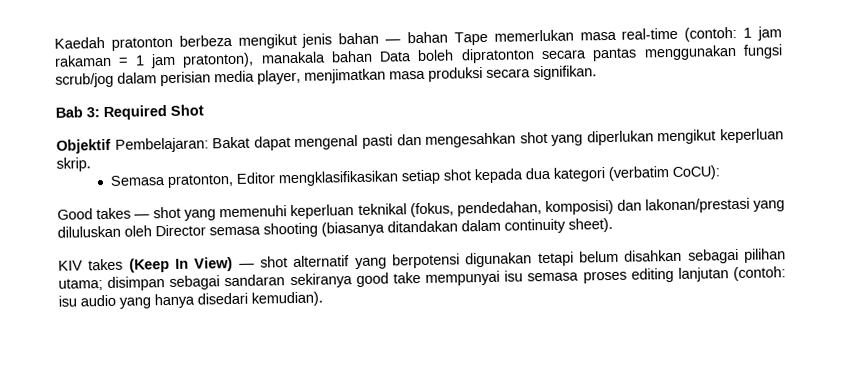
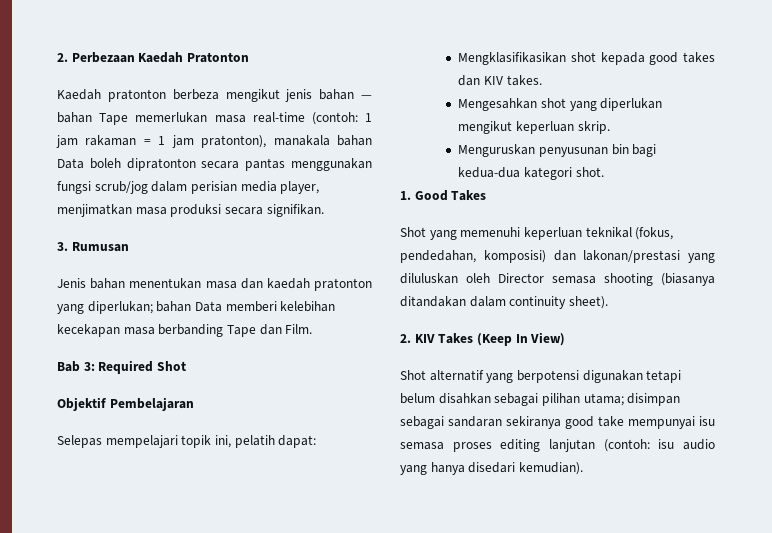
(54, 42) none -> [57,52,249,63] 2. Perbezaan Kaedah Pratonton //
(597, 73) none -> [57,242,129,252] [57,278,372,291] [57,301,336,314] [57,324,313,337] // 3. Rumusan // Jenis bahan menentukan masa dan kaedah pratonton yang diperlukan; bahan Data memberi kelebihan kecekapan masa berbanding Tape dan Film.
[114,132,517,153] Pembelajaran: Bakat dapat mengenal pasti dan mengesahkan -> [109,397,194,411] [57,435,317,448] [458,52,715,65] [458,75,542,86] [458,98,538,111] Pembelajaran // Selepas mempelajari topik ini, pelatih dapat: // Mengklasifikasikan shot kepada good takes dan KIV takes. // Mengesahkan
[110,165,721,189] [57,206,182,220] Semasa pratonton, Editor mengklasifikasikan setiap shot kepada dua kategori (verbatim CoCU): // Good takes — shot -> [458,144,657,157] [458,167,604,180] [400,190,487,201] [400,227,426,237] Menguruskan penyusunan bin bagi kedua-dua kategori shot. // 1. Good Takes // Shot
[58,258,124,271] KIV takes -> [400,333,474,344] 2. KIV Takes
[238,256,288,268] — shot -> [400,370,426,380] // Shot

